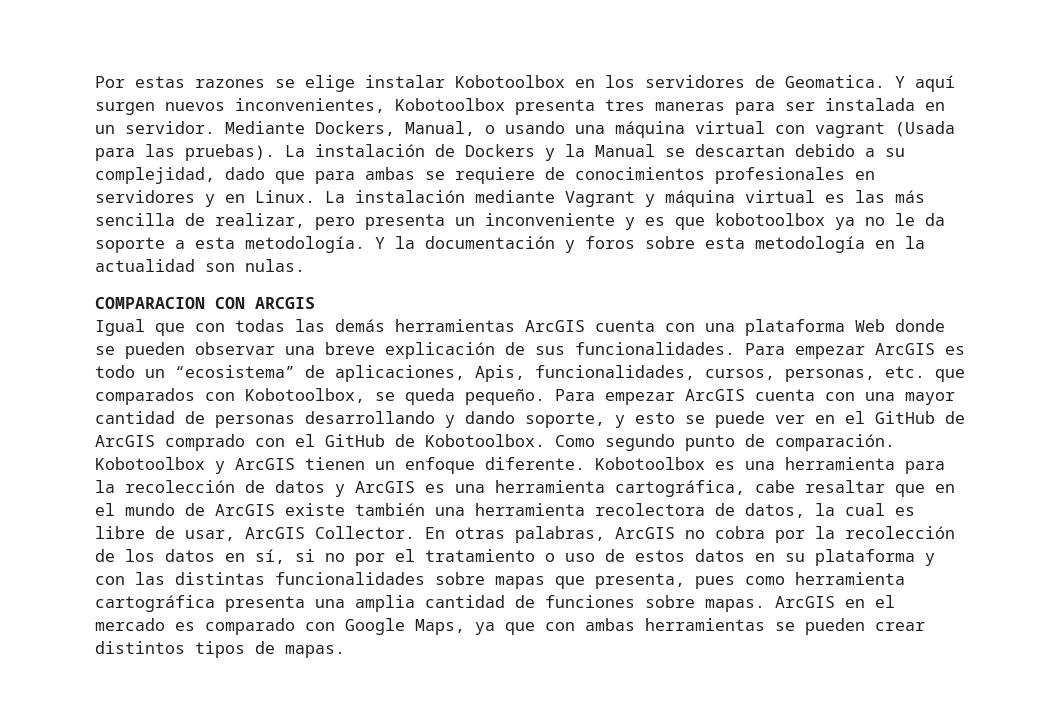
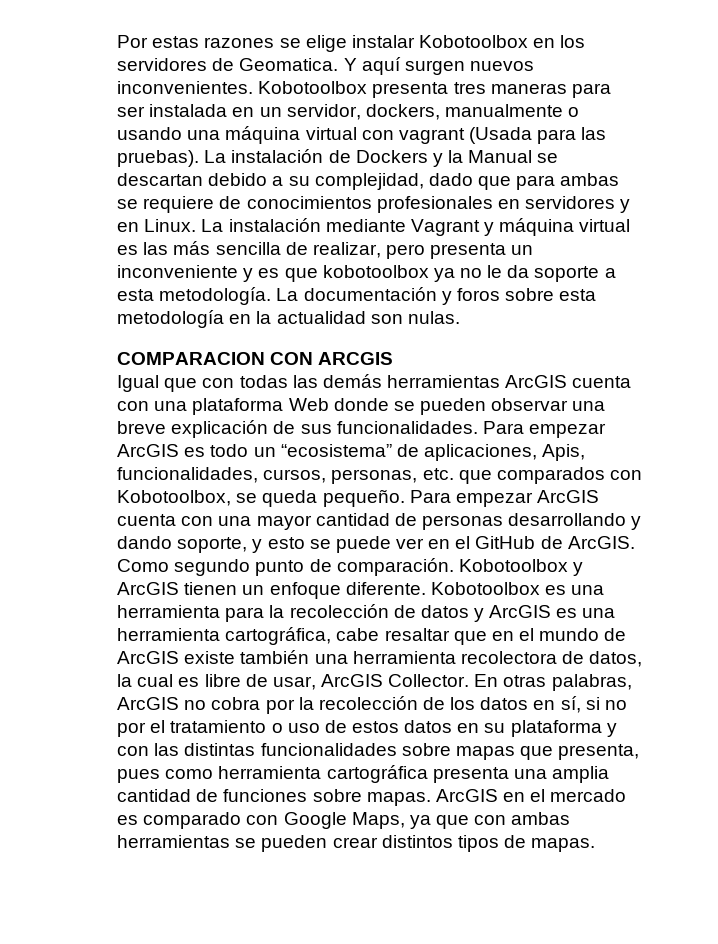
[235,98,386,113] inconvenientes, -> [117,81,254,94] inconvenientes.
[125,121,476,136] servidor. Mediante Dockers, Manual, -> [286,104,564,120] servidor, dockers, manualmente
[375,236,416,249] Y la -> [276,288,299,301] La
[95,434,546,451] ArcGIS comprado con el GitHub de Kobotoolbox. -> [567,536,635,549] ArcGIS.

